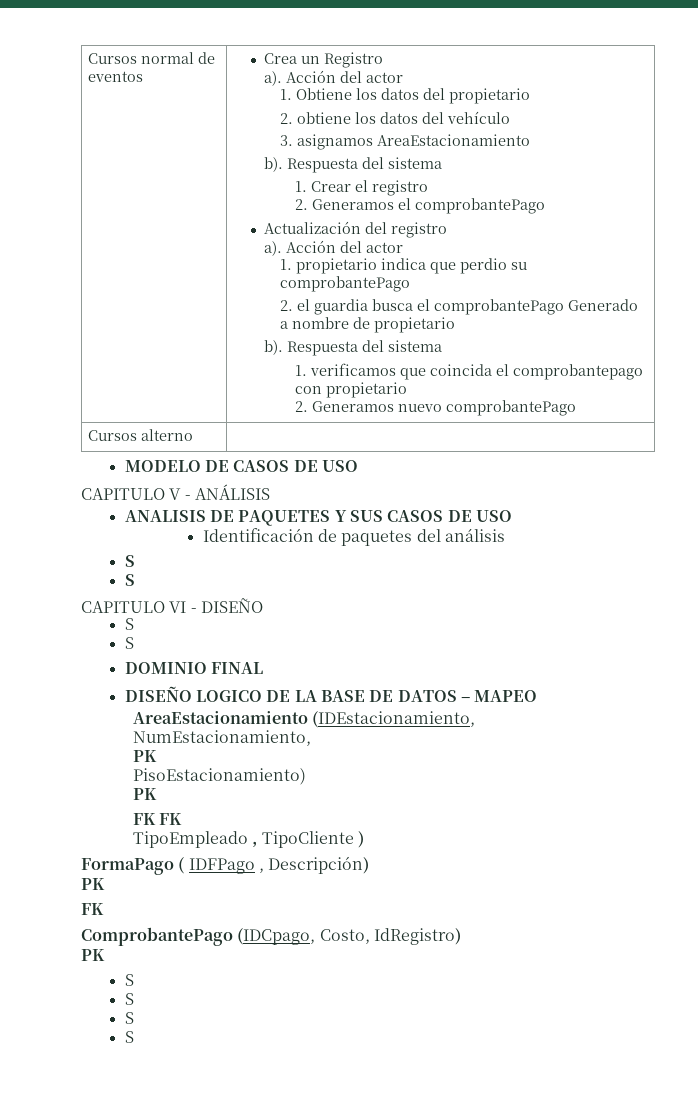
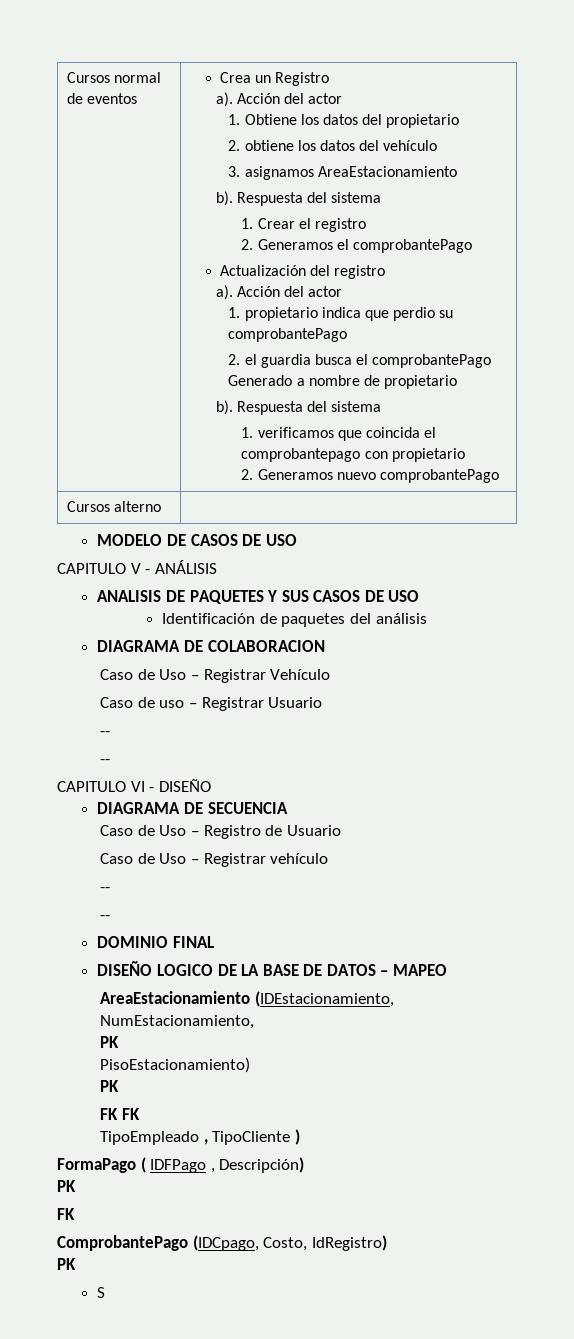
[124,555,135,567] [124,574,135,586] [81,598,263,613] [124,618,134,630] [124,637,134,649] S // S // CAPITULO VI - DISEÑO // S // S -> [97,640,325,652] [100,669,331,683] [100,697,323,711] [100,731,111,736] [100,759,111,764] [57,779,211,792] [97,802,288,814] [100,825,341,839] [100,853,329,867] [100,887,111,892] [100,915,111,920] DIAGRAMA DE COLABORACION // Caso de Uso – Registrar Vehículo // Caso de uso – Registrar Usuario // -- // -- // CAPITULO VI - DISEÑO // DIAGRAMA DE SECUENCIA // Caso de Uso – Registro de Usuario // Caso de Uso – Registrar vehículo // -- // --
[124,993,134,1005] [124,1012,134,1024] [124,1031,134,1043] // S // S // S -> (106, 1292) none

